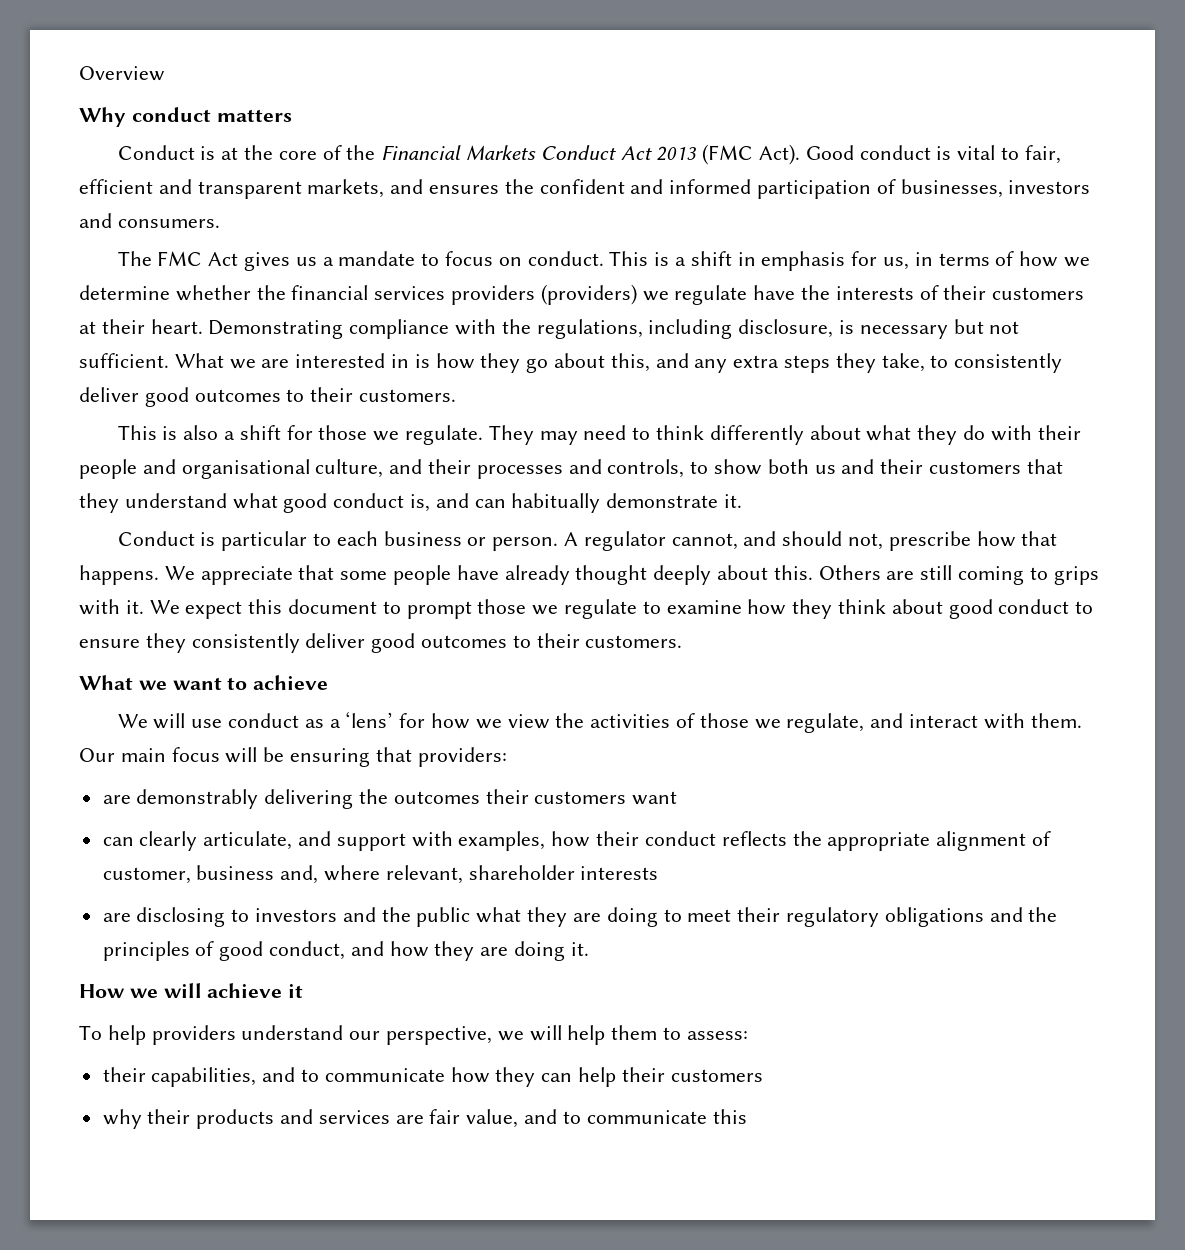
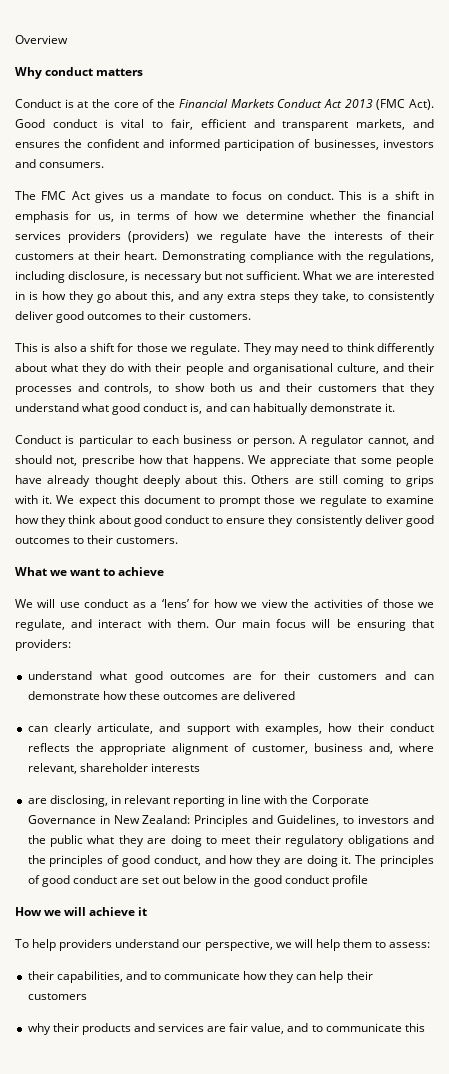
[102,789,678,809] are demonstrably delivering the outcomes their customers want -> [27,671,435,683] [27,691,296,700] understand what good outcomes are for their customers and can demonstrate how these outcomes are delivered
[136,907,226,927] disclosing -> [49,795,369,807] [27,815,340,827] disclosing, in relevant reporting in line with the Corporate Governance in New Zealand: Principles and Guidelines,
(589, 949) none -> [355,855,435,867] [27,875,368,887] The principles of good conduct are set out below in the good conduct profile

